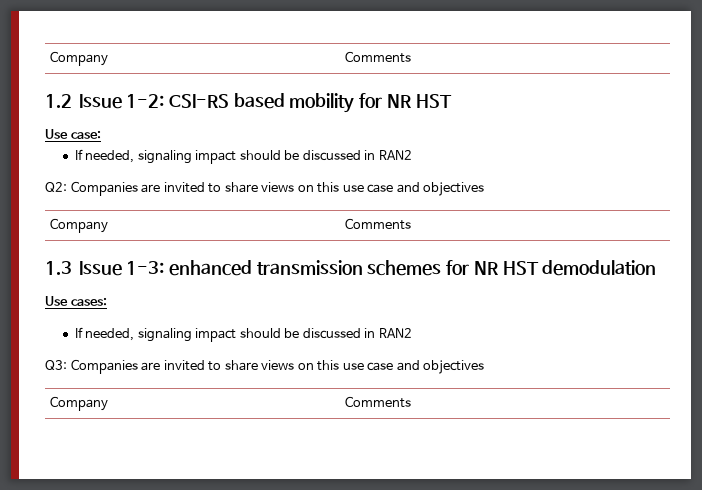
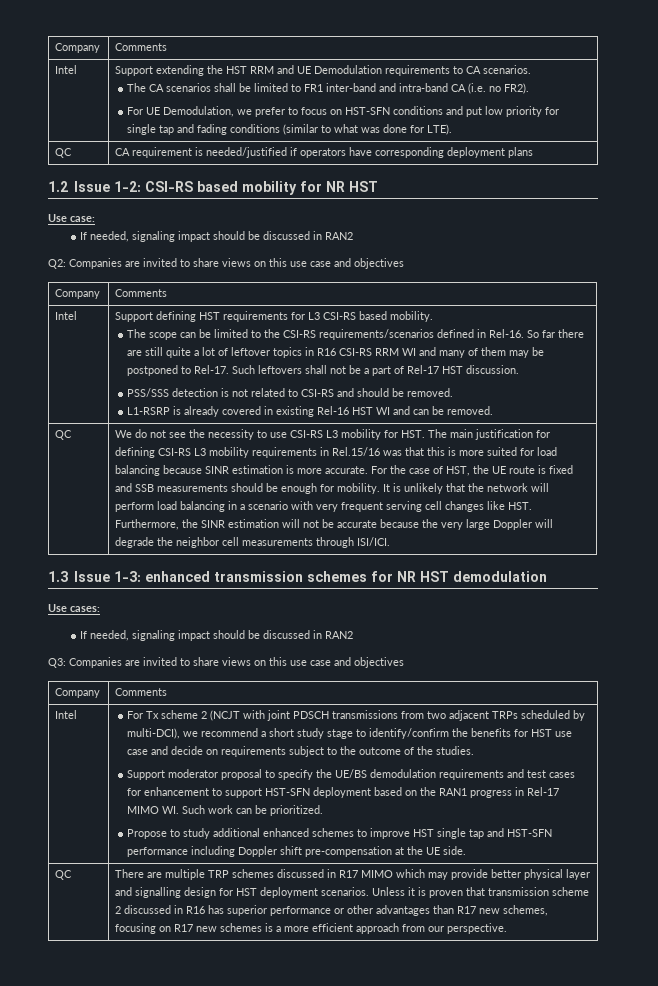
[50,51,109,66] [345,51,412,63] Company | Comments -> [55,43,101,53] [115,43,168,51] [55,65,78,74] [115,65,532,76] [127,83,530,94] [127,106,560,117] [127,124,453,135] [55,148,73,158] [115,147,534,158] Company | Comments // Intel | Support extending the HST RRM and UE Demodulation requirements to CA scenarios. // The CA scenarios shall be limited to FR1 inter-band and intra-band CA (i.e. no FR2). // For UE Demodulation, we prefer to focus on HST-SFN conditions and put low priority for single tap and fading conditions (similar to what was done for LTE). // QC | CA requirement is needed/justified if operators have corresponding deployment plans
(412, 224) none -> [55,311,78,320] [115,311,434,322] [127,329,585,340] [127,347,545,358] [127,365,520,376] [127,388,454,397] [127,406,494,417] [55,430,73,440] [115,429,551,440] [115,447,558,458] [115,465,574,476] [115,483,550,494] [115,501,533,512] [115,519,554,530] [115,537,391,548] // Intel | Support defining HST requirements for L3 CSI-RS based mobility. // The scope can be limited to the CSI-RS requirements/scenarios defined in Rel-16. So far there are still quite a lot of leftover topics in R16 CSI-RS RRM WI and many of them may be postponed to Rel-17. Such leftovers shall not be a part of Rel-17 HST discussion. // PSS/SSS detection is not related to CSI-RS and should be removed. // L1-RSRP is already covered in existing Rel-16 HST WI and can be removed. // QC | We do not see the necessity to use CSI-RS L3 mobility for HST. The main justification for defining CSI-RS L3 mobility requirements in Rel.15/16 was that this is more suited for load balancing because SINR estimation is more accurate. For the case of HST, the UE route is fixed and SSB measurements should be enough for mobility. It is unlikely that the network will perform load balancing in a scenario with very frequent serving cell changes like HST. Furthermore, the SINR estimation will not be accurate because the very large Doppler will degrade the neighbor cell measurements through ISI/ICI.
(412, 402) none -> [55,710,78,719] [127,710,586,721] [127,728,573,739] [127,746,475,757] [127,769,576,780] [127,787,560,798] [127,805,324,816] [127,828,553,839] [127,846,467,857] [55,870,73,880] [115,869,591,880] [115,887,590,898] [115,905,549,916] [115,923,508,934] // Intel | For Tx scheme 2 (NCJT with joint PDSCH transmissions from two adjacent TRPs scheduled by multi-DCI), we recommend a short study stage to identify/confirm the benefits for HST use case and decide on requirements subject to the outcome of the studies. // Support moderator proposal to specify the UE/BS demodulation requirements and test cases for enhancement to support HST-SFN deployment based on the RAN1 progress in Rel-17 MIMO WI. Such work can be prioritized. // Propose to study additional enhanced schemes to improve HST single tap and HST-SFN performance including Doppler shift pre-compensation at the UE side. // QC | There are multiple TRP schemes discussed in R17 MIMO which may provide better physical layer and signalling design for HST deployment scenarios. Unless it is proven that transmission scheme 2 discussed in R16 has superior performance or other advantages than R17 new schemes, focusing on R17 new schemes is a more efficient approach from our perspective.

